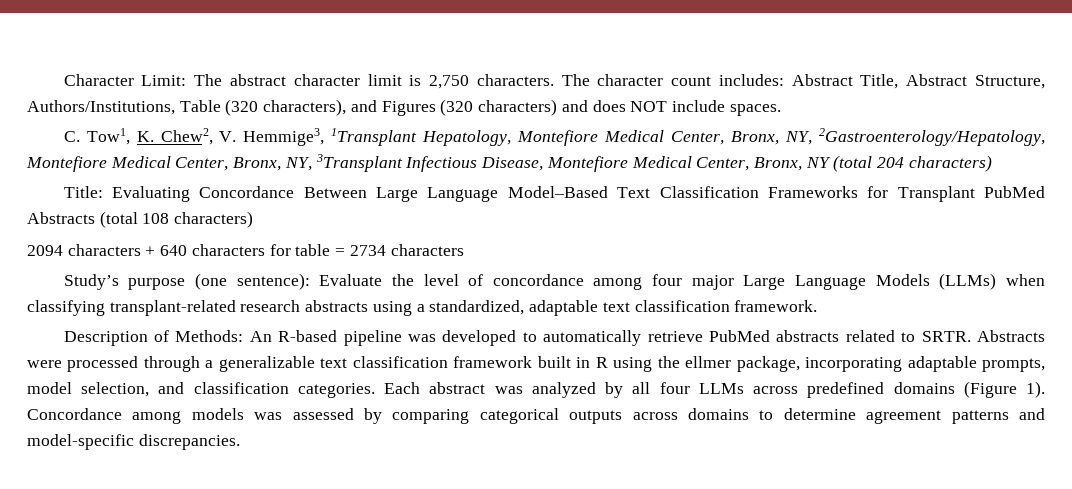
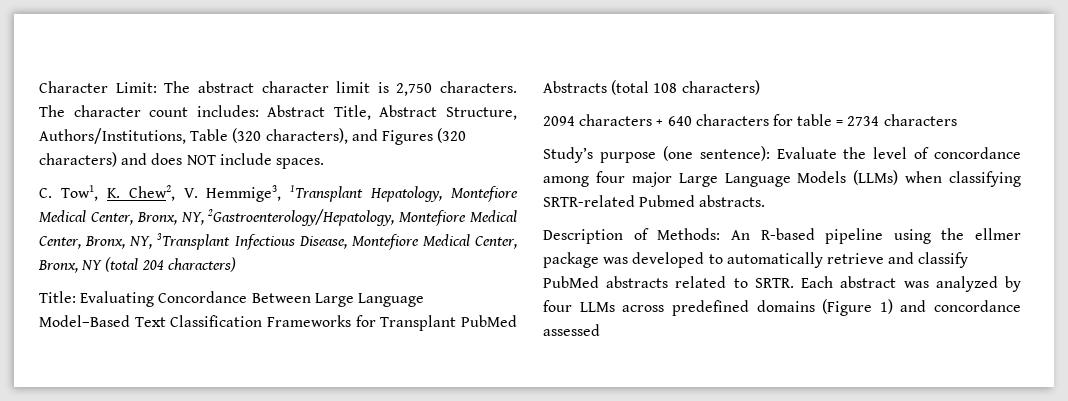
[109,300,818,316] transplant-related research abstracts using a standardized, adaptable text classification framework. -> [543,195,766,207] SRTR-related Pubmed abstracts.
(402, 338) none -> [893,228,1021,244] [543,252,599,268] using the ellmer package
(703, 336) none -> [888,252,969,268] and classify
[977,330,1045,342] [27,356,1046,372] [27,382,375,398] Abstracts were processed through a generalizable text classification framework built in R using the ellmer package, incorporating adaptable prompts, model selection, and classification categories. -> (794, 283) none
[632,382,651,394] all -> (1021, 284) none
[1026,381,1046,398] [27,408,1045,424] [27,434,240,450] 1). Concordance among models was assessed by comparing categorical outputs across domains to determine agreement patterns and model-specific discrepancies. -> [879,299,1021,314] [543,324,600,336] 1) and concordance assessed

